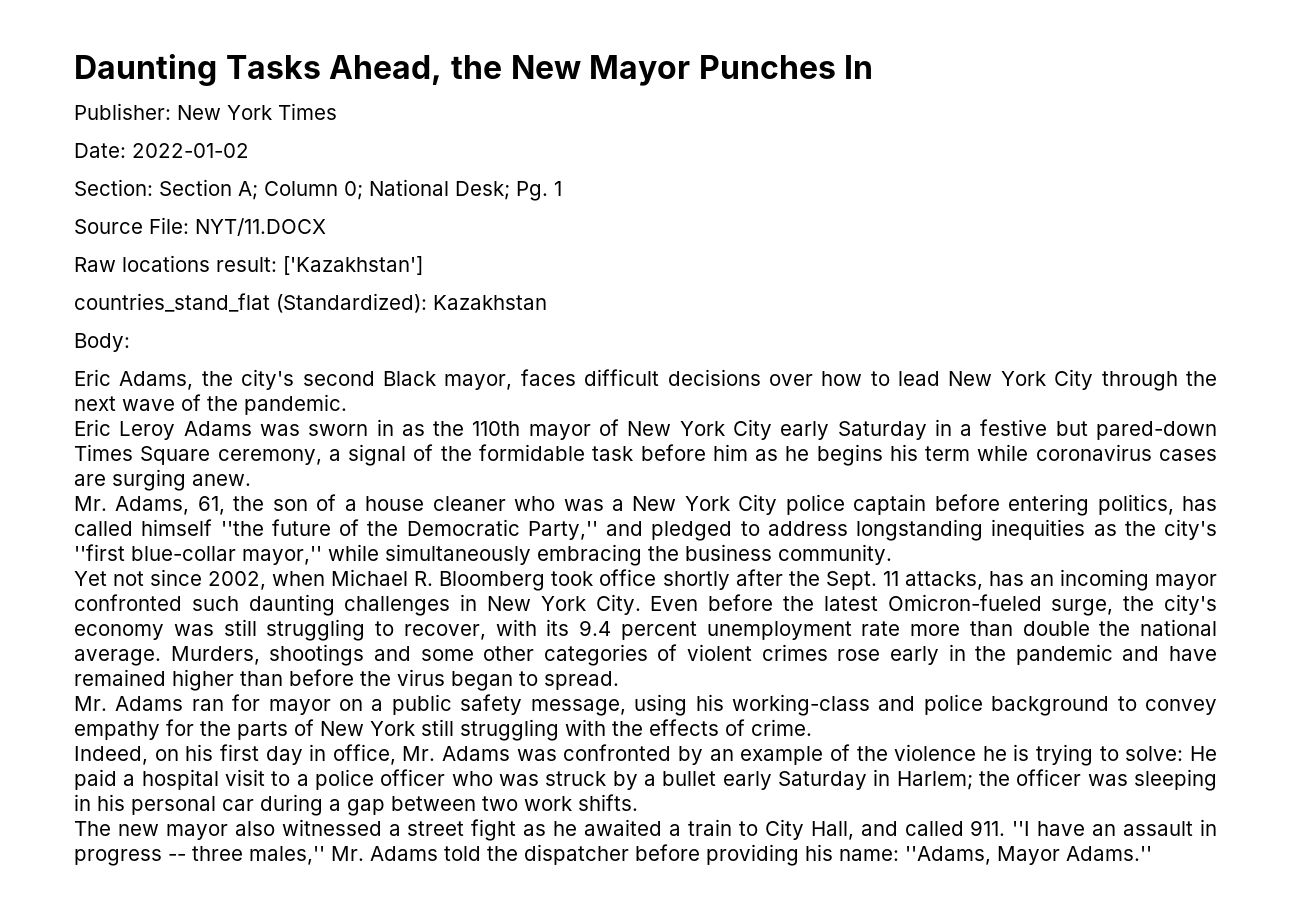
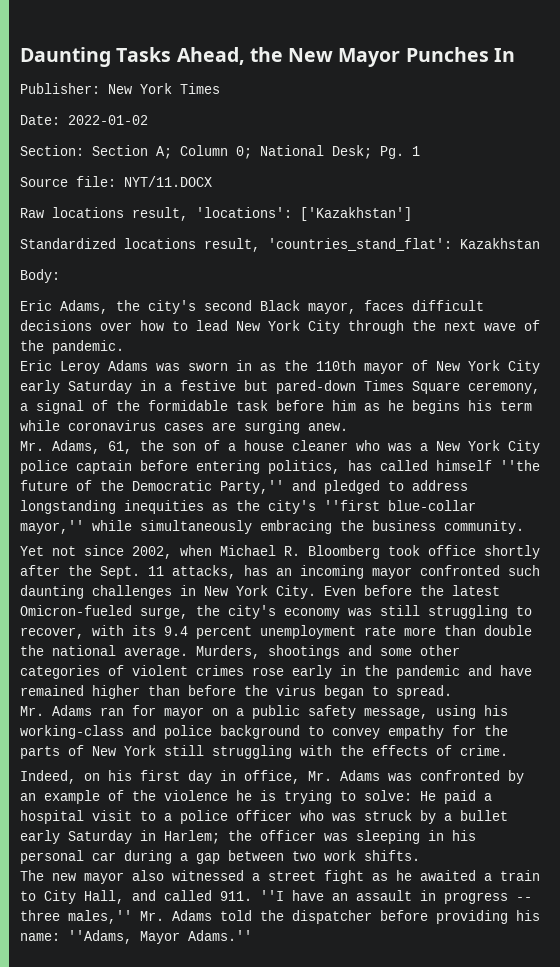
[149,217,189,234] File: -> [76,176,116,187] file:
[216,257,277,272] result: -> [132,207,292,221] result, 'locations':
[74,293,427,313] countries_stand_flat (Standardized): -> [20,238,452,252] Standardized locations result, 'countries_stand_flat':

